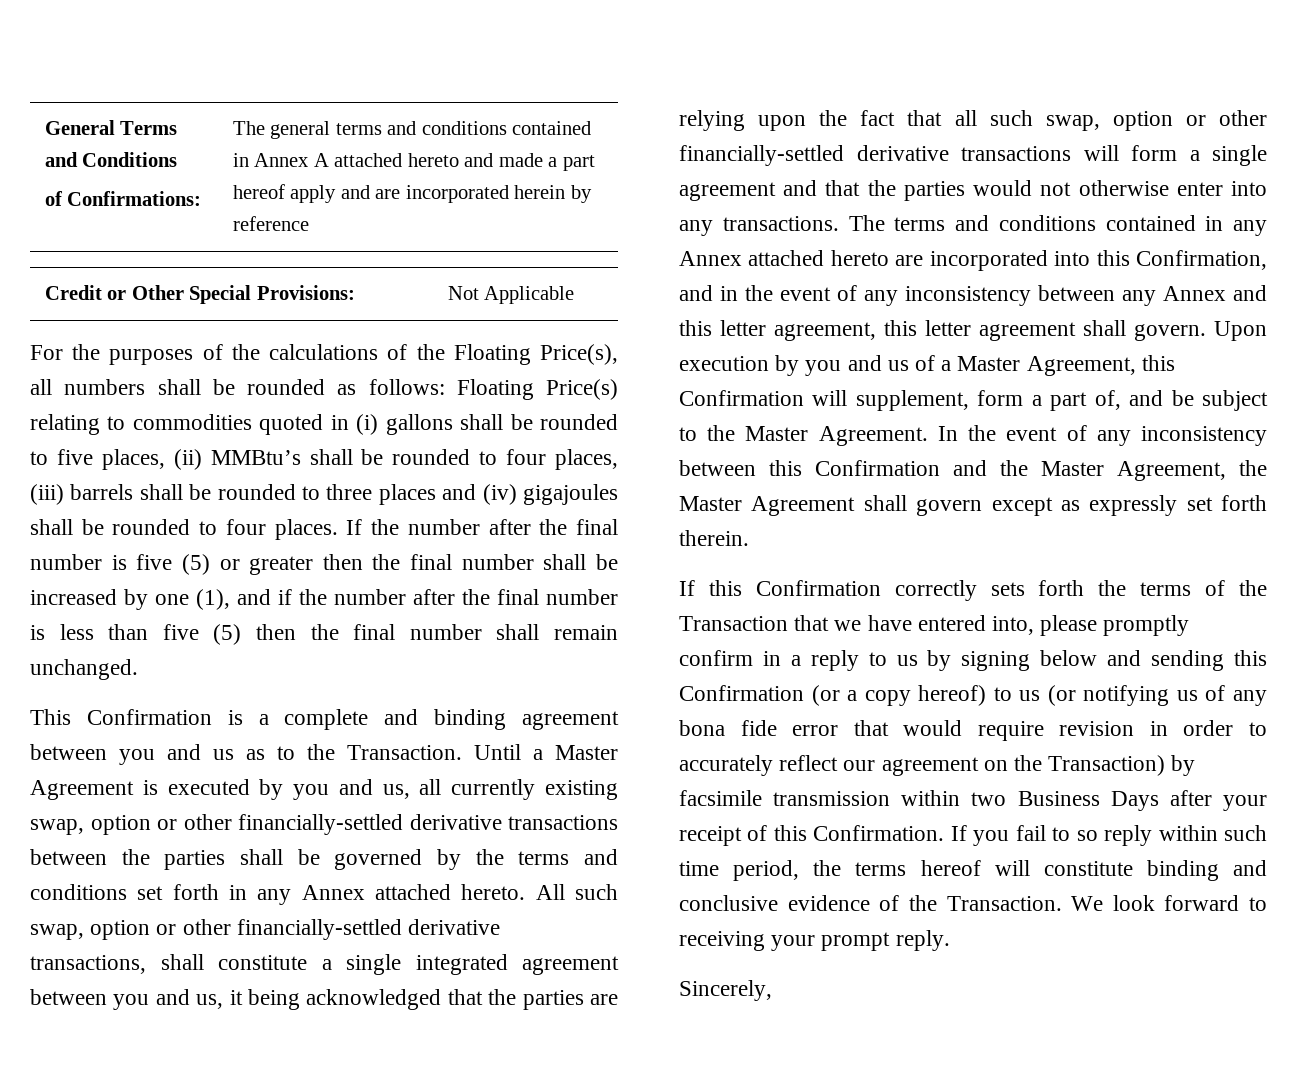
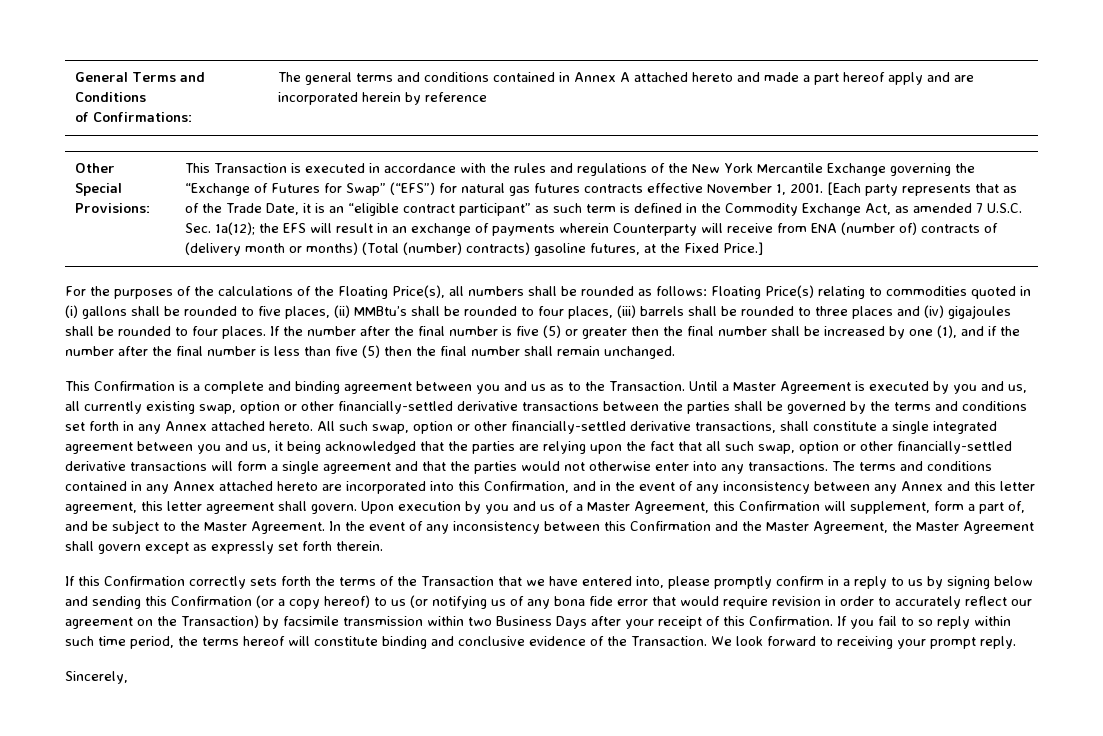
[44,285,127,300] Credit or -> (488, 97) none
[447,286,575,304] Not Applicable -> [185,163,976,176] [185,182,1018,196] [185,203,1023,216] [185,222,999,236] [185,242,764,256] This Transaction is executed in accordance with the rules and regulations of the New York Mercantile Exchange governing the “Exchange of Futures for Swap” (“EFS”) for natural gas futures contracts effective November 1, 2001. [Each party represents that as of the Trade Date, it is an “eligible contract participant” as such term is defined in the Commodity Exchange Act, as amended 7 U.S.C. Sec. 1a(12); the EFS will result in an exchange of payments wherein Counterparty will receive from ENA (number of) contracts of (delivery month or months) (Total (number) contracts) gasoline futures, at the Fixed Price.]

